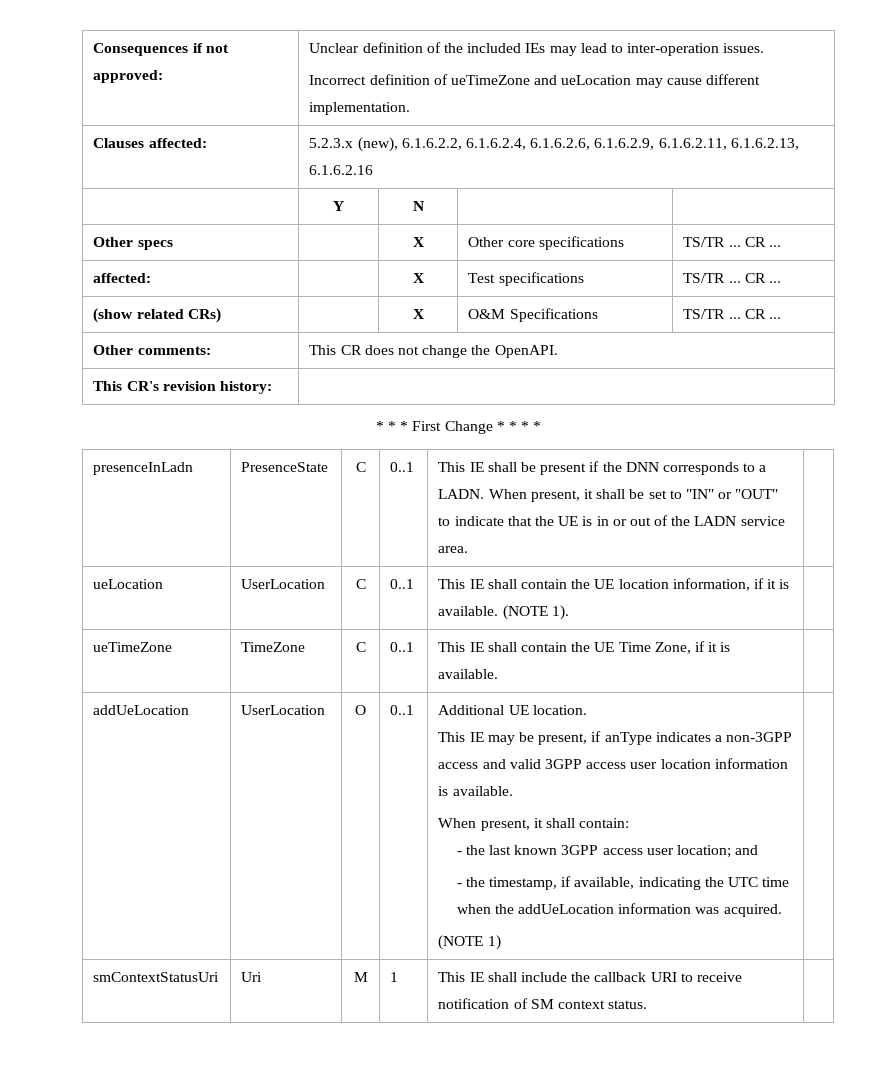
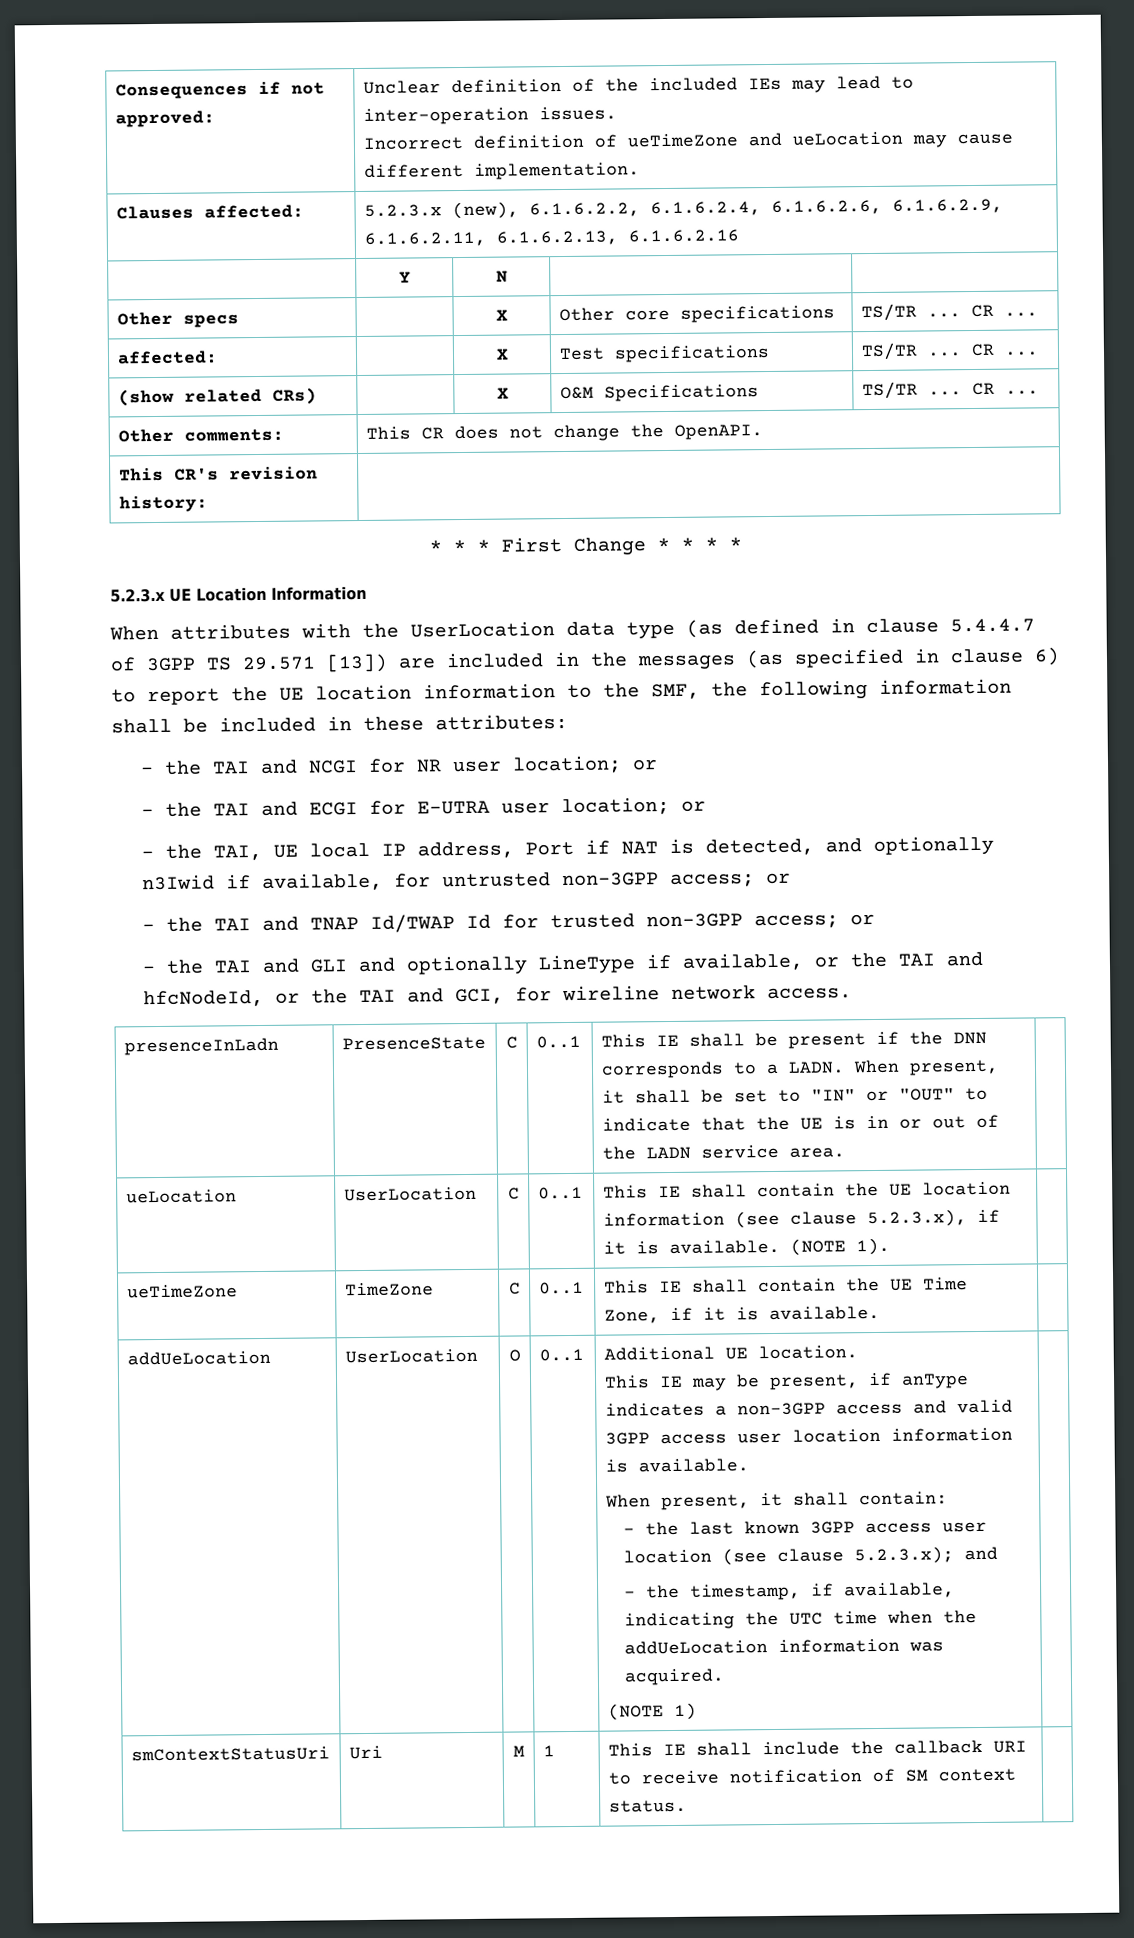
(542, 426) none -> [110,585,367,603] [109,618,1035,641] [110,647,1060,673] [111,678,1012,706] [111,713,568,734] [141,755,659,775] [141,796,707,817] [141,835,995,861] [142,872,792,891] [142,913,876,933] [142,951,984,976] [143,985,853,1008] // 5.2.3.x UE Location Information // When attributes with the UserLocation data type (as defined in clause 5.4.4.7 of 3GPP TS 29.571 [13]) are included in the messages (as specified in clause 6) to report the UE location information to the SMF, the following information shall be included in these attributes: // - the TAI and NCGI for NR user location; or // - the TAI and ECGI for E-UTRA user location; or // - the TAI, UE local IP address, Port if NAT is detected, and optionally n3Iwid if available, for untrusted non-3GPP access; or // - the TAI and TNAP Id/TWAP Id for trusted non-3GPP access; or // - the TAI and GLI and optionally LineType if available, or the TAI and hfcNodeId, or the TAI and GCI, for wireline network access.
[672,578,750,591] information, -> [602,1209,967,1229] information (see clause 5.2.3.x),
[676,845,731,858] location; -> [623,1546,955,1566] location (see clause 5.2.3.x);

